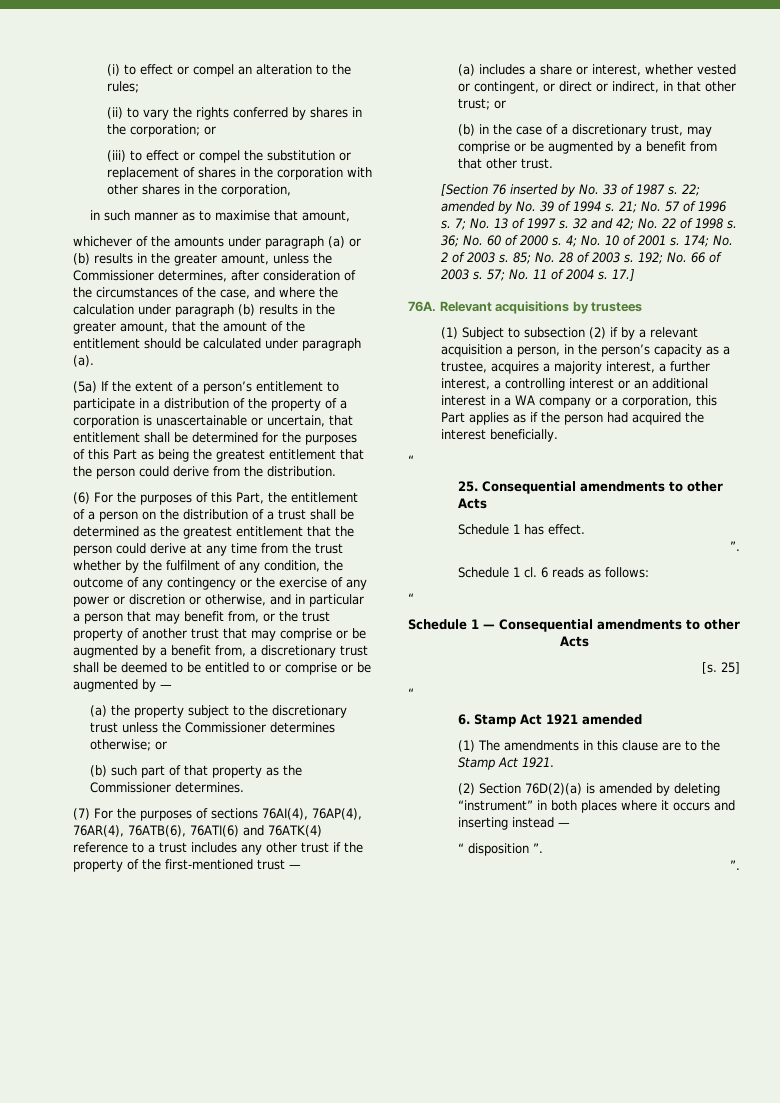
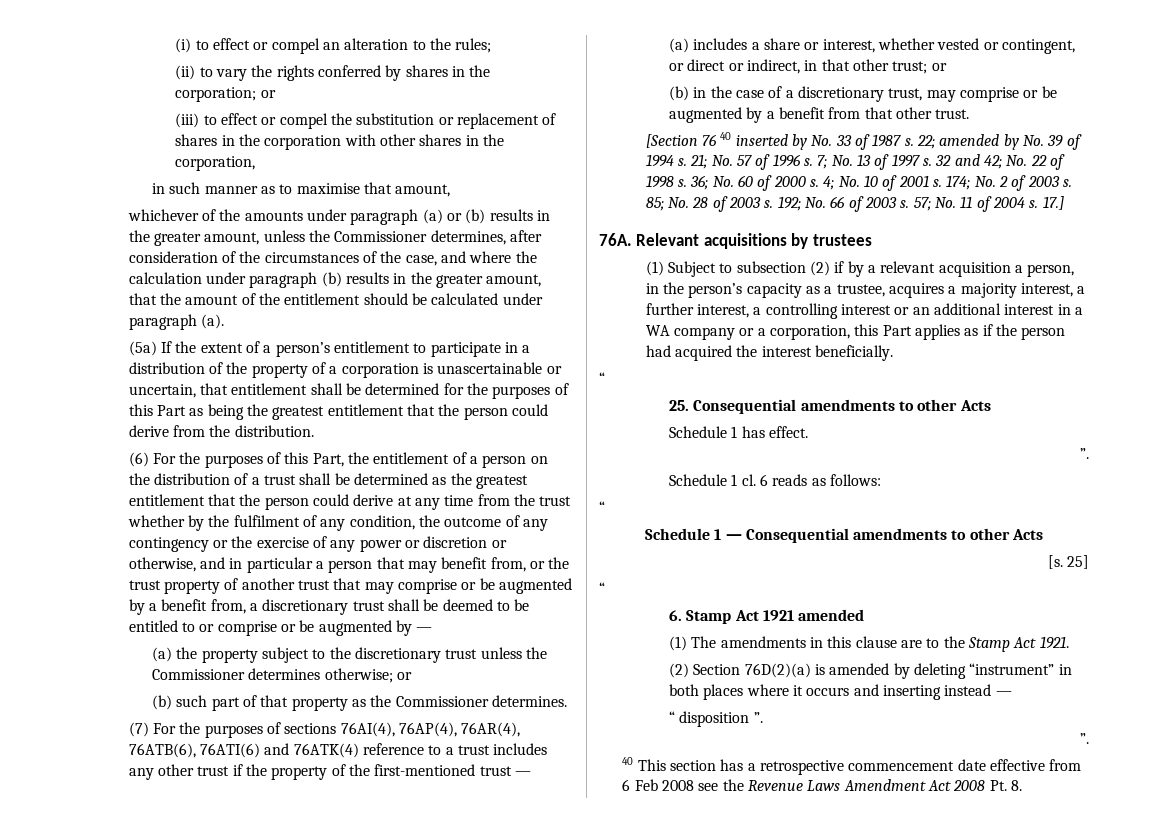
(507, 189) none -> [720,132,732,140] 40
(740, 865) none -> [622,757,1082,775] [622,779,1022,791] // 40 This section has a retrospective commencement date effective from 6 Feb 2008 see the Revenue Laws Amendment Act 2008 Pt. 8.

